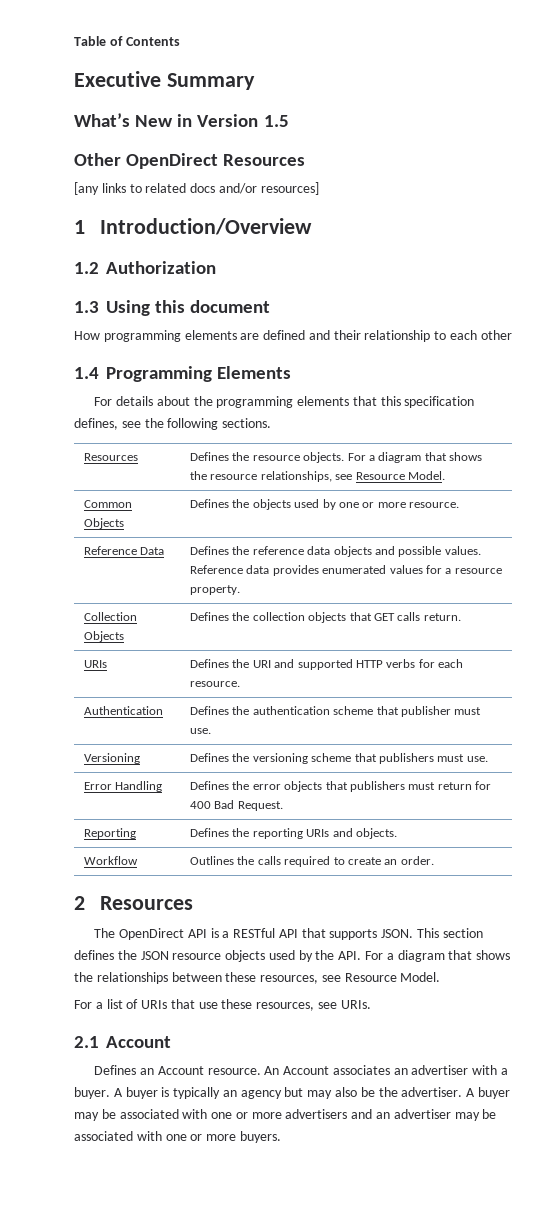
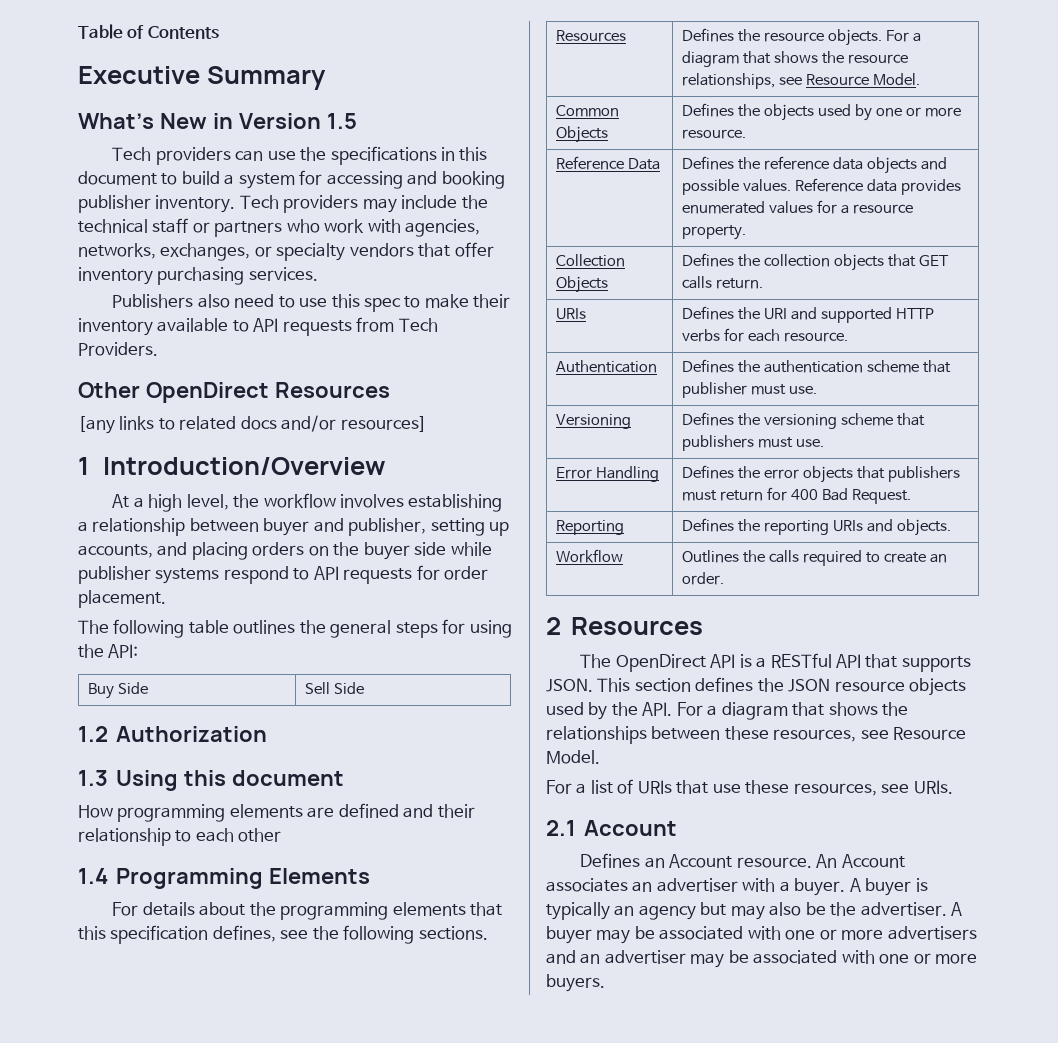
(289, 121) none -> [112,146,488,165] [78,170,505,189] [78,195,488,213] [78,218,481,237] [78,242,494,261] [78,267,318,285] [112,294,511,312] [78,317,438,336] [78,342,158,356] // Tech providers can use the specifications in this document to build a system for accessing and booking publisher inventory. Tech providers may include the technical staff or partners who work with agencies, networks, exchanges, or specialty vendors that offer inventory purchasing services. // Publishers also need to use this spec to make their inventory available to API requests from Tech Providers.
(313, 226) none -> [112,493,503,512] [78,518,510,536] [78,542,492,560] [78,565,489,584] [78,590,166,608] [78,619,512,638] [78,644,139,658] [87,682,148,699] [304,682,364,694] // At a high level, the workflow involves establishing a relationship between buyer and publisher, setting up accounts, and placing orders on the buyer side while publisher systems respond to API requests for order placement. // The following table outlines the general steps for using the API: // Buy Side | Sell Side

